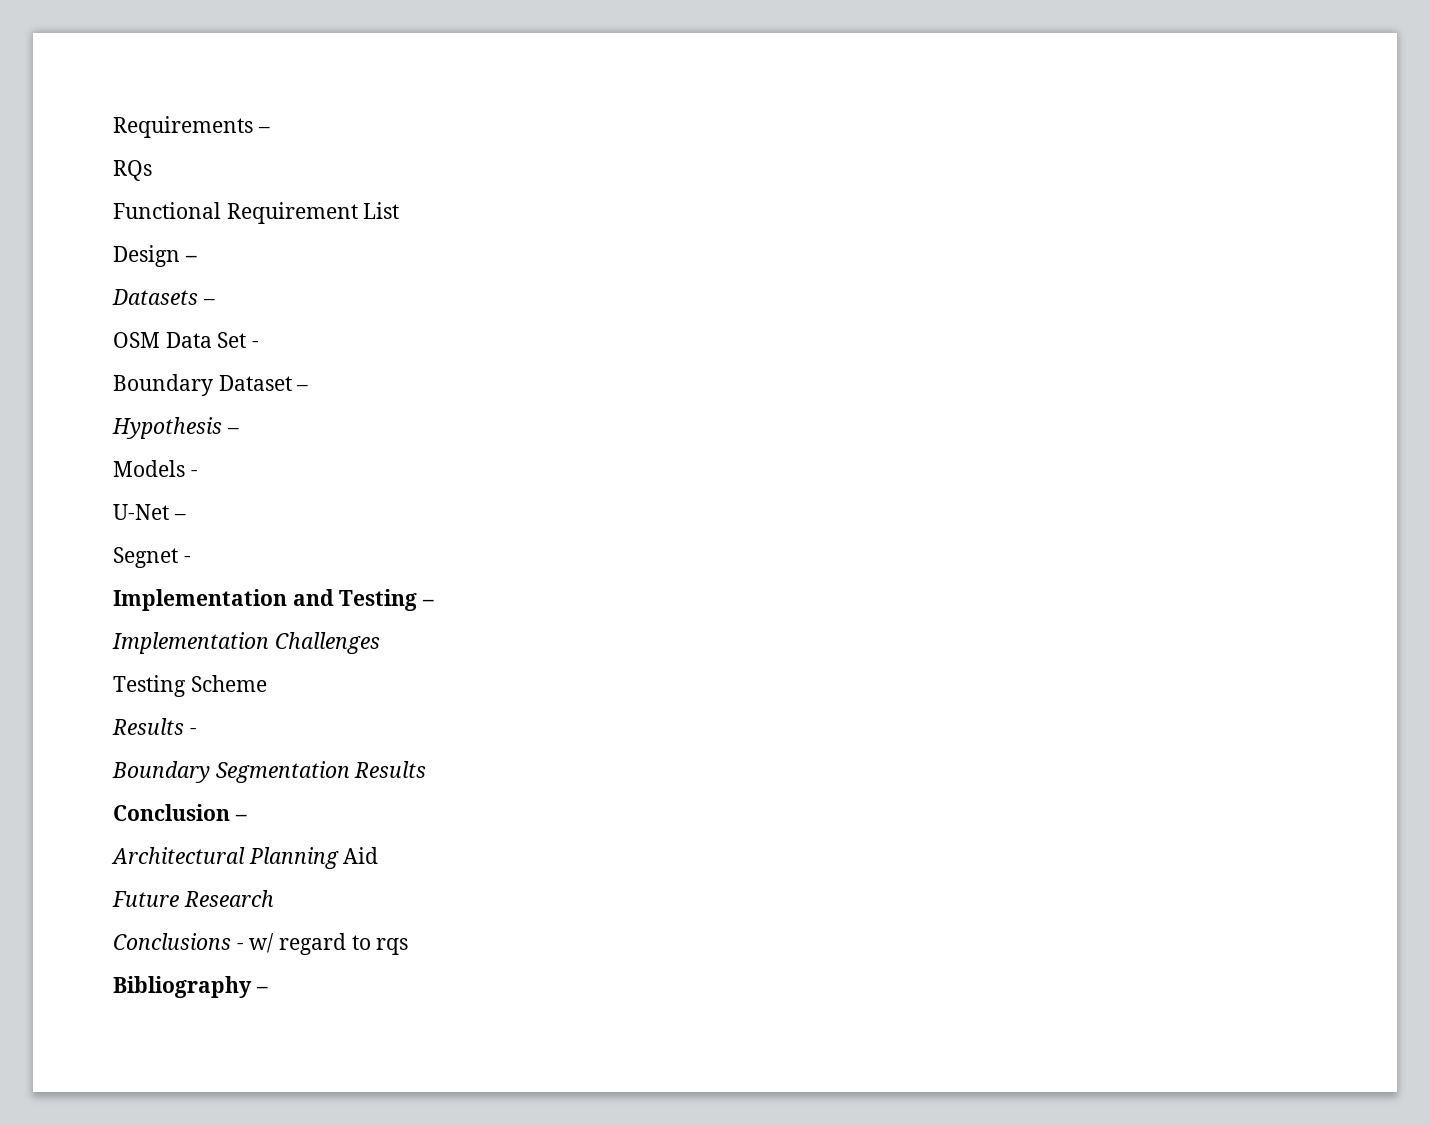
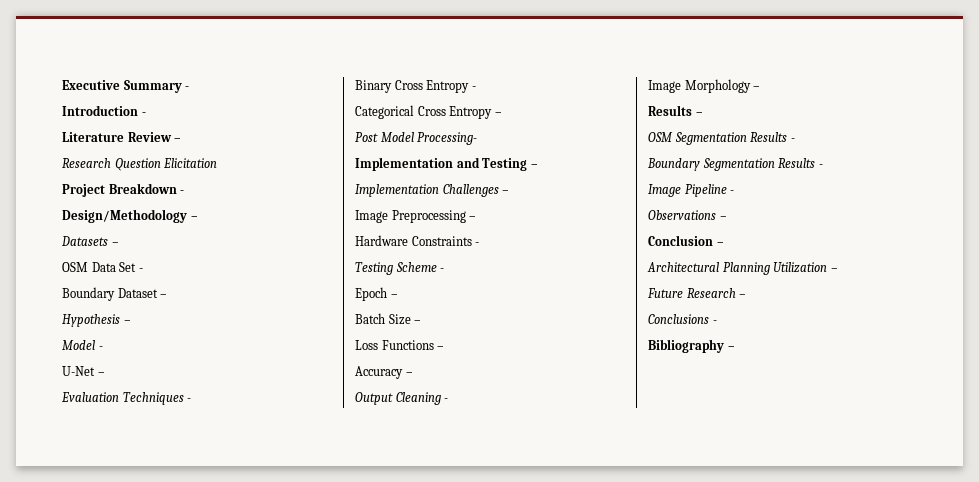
[113,116,270,138] [113,160,152,181] [113,202,400,224] [113,245,180,267] Requirements – // RQs // Functional Requirement List // Design -> [62,80,190,93] [62,105,146,116] [62,132,182,142] [62,158,218,171] [62,183,185,197] [62,209,187,223] Executive Summary - // Introduction - // Literature Review – // Research Question Elicitation // Project Breakdown - // Design/Methodology
[113,460,185,477] Models -> [62,340,95,350] Model
[113,547,191,568] Segnet - -> [61,392,192,405] [355,80,476,93] [355,105,502,119] [355,132,478,145] Evaluation Techniques - // Binary Cross Entropy - // Categorical Cross Entropy – // Post Model Processing-
[113,675,267,697] // Testing Scheme // -> [502,190,510,194] [355,210,477,223] [355,235,480,246] [355,262,445,275] [355,287,398,301] [355,313,422,325] [355,340,445,350] [355,366,413,379] [355,392,449,405] [648,79,761,93] [648,105,703,116] [648,132,747,145] – // Image Preprocessing – // Hardware Constraints - // Testing Scheme - // Epoch – // Batch Size – // Loss Functions – // Accuracy – // Output Cleaning - // Image Morphology – // Results – // OSM Segmentation
(427, 769) none -> [818,164,823,168] [648,184,735,197] [648,210,727,220] - // Image Pipeline - // Observations –
[343,847,379,864] Aid -> [773,262,838,273] Utilization –
(274, 898) none -> [739,294,747,298] –
[249,933,409,955] w/ regard to rqs -> (717, 322) none

